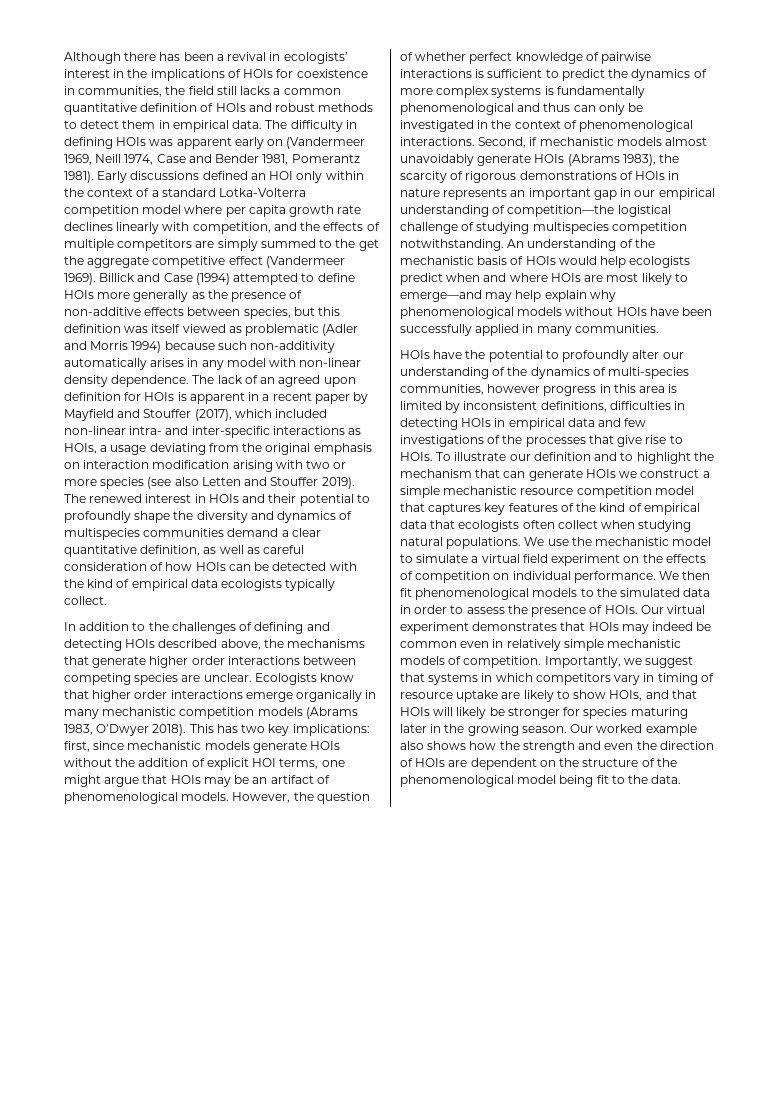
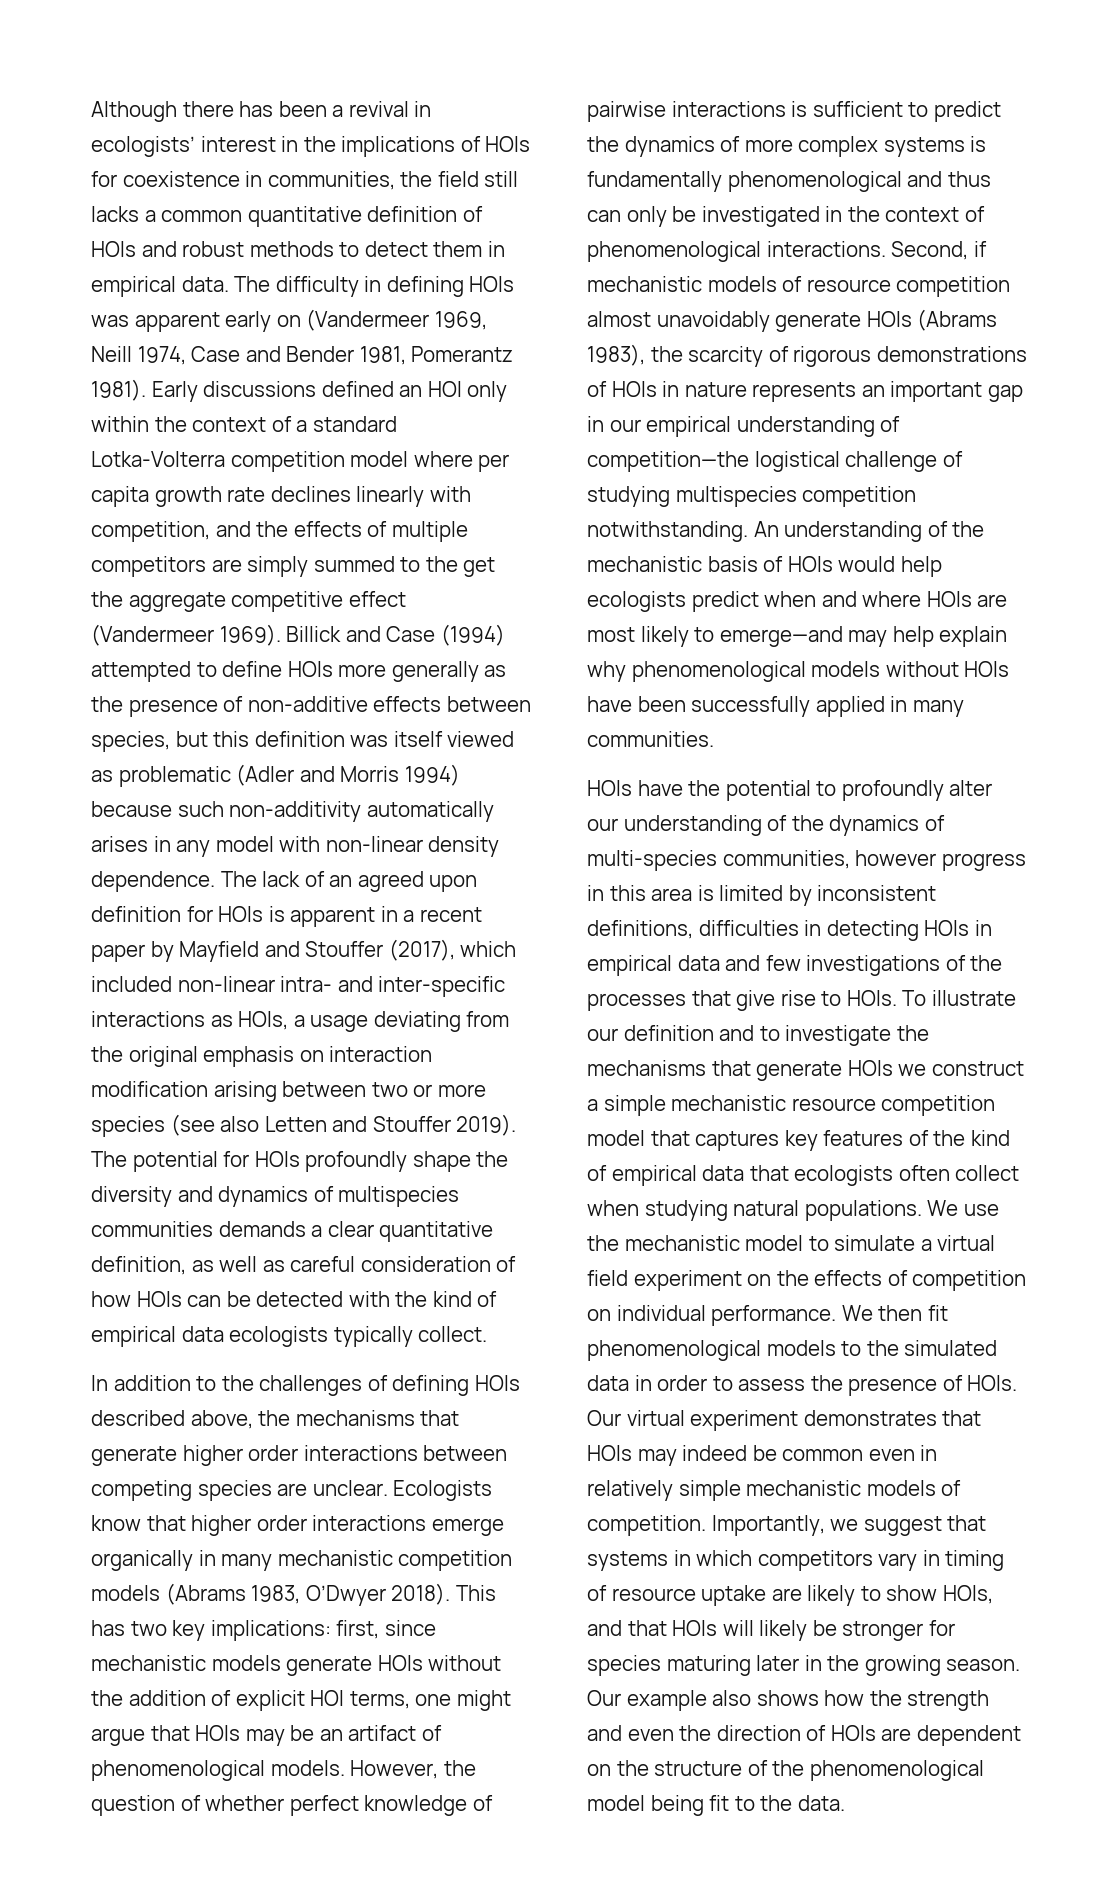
[275,460,303,469] with -> [282,1081,367,1097] between
[89,494,370,506] renewed interest in HOIs and their potential to -> [132,1151,300,1172] potential for HOIs
[227,528,279,537] demand -> [218,1221,306,1237] demands
[306,622,330,631] [64,639,122,651] and detecting -> (470, 1385) none
(662, 141) none -> [782,276,1011,297] of resource competition
[636,452,714,464] [400,469,526,478] highlight the mechanism that can -> [785,1025,929,1046] [587,1060,751,1076] investigate the mechanisms that
[596,724,643,733] worked -> (621, 1698) none

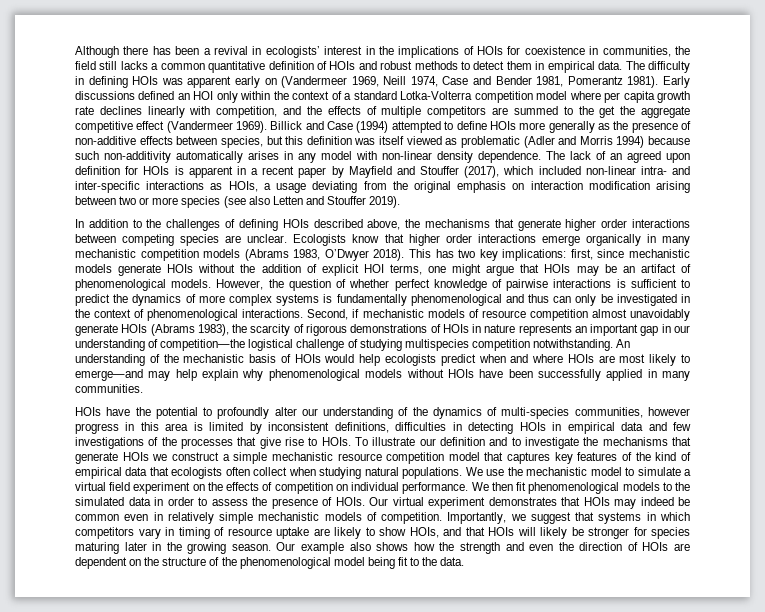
[247,556,309,577] simply -> (509, 111) none
[91,1151,509,1172] [91,1186,460,1207] [91,1221,494,1242] [91,1256,517,1275] [91,1291,498,1307] [91,1326,488,1347] The potential for HOIs profoundly shape the diversity and dynamics of multispecies communities demands a clear quantitative definition, as well as careful consideration of how HOIs can be detected with the kind of empirical data ecologists typically collect. -> (401, 202) none
[646,416,732,437] empirical -> (691, 329) none

